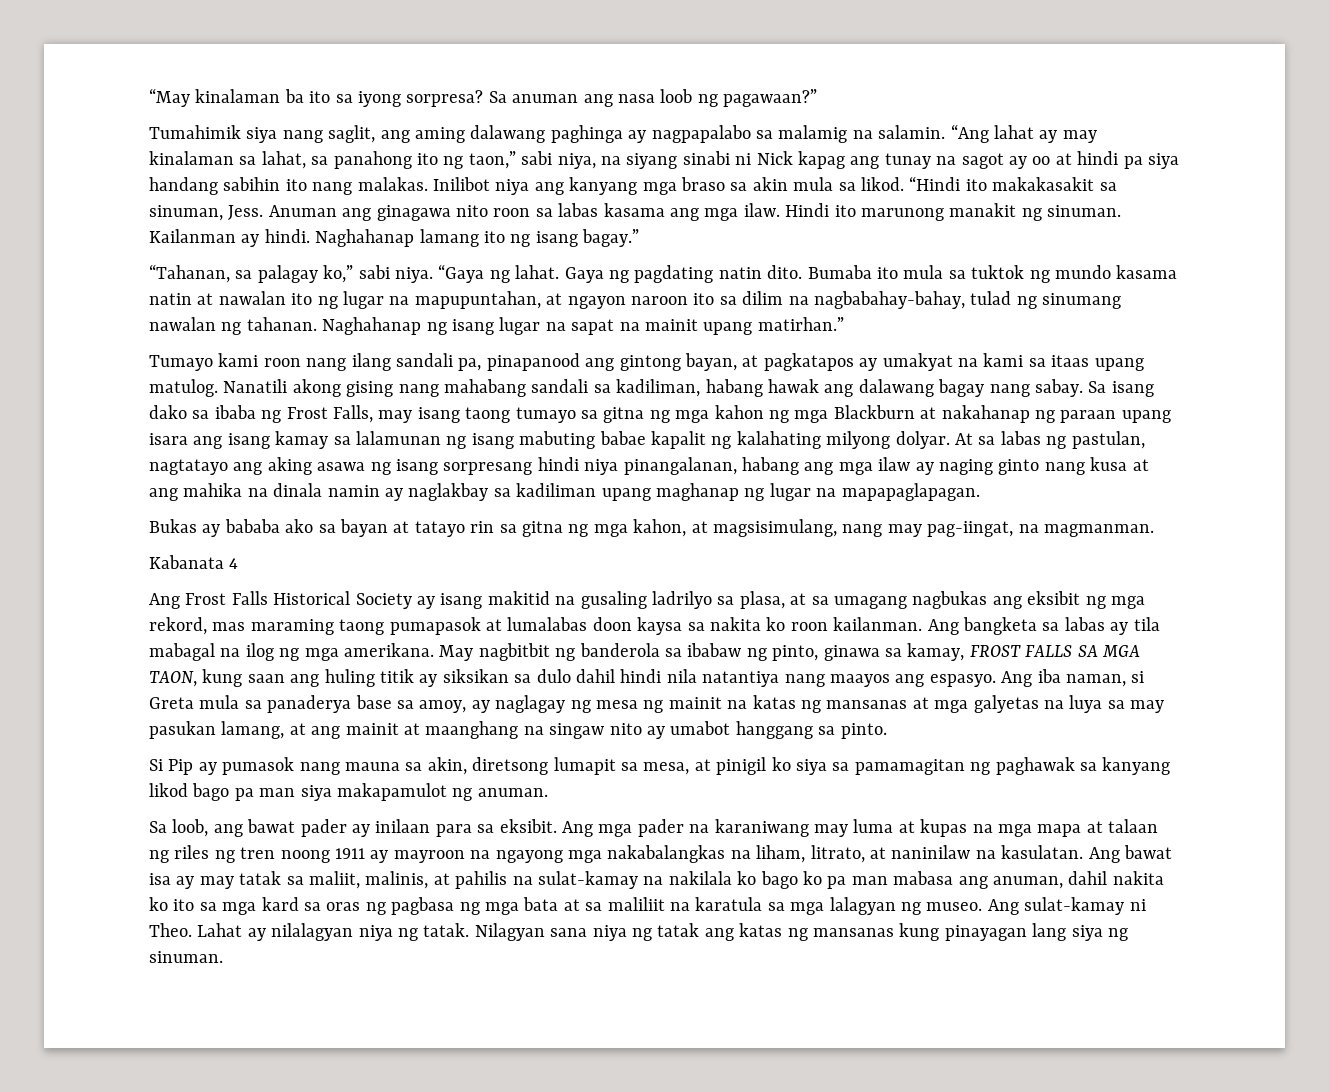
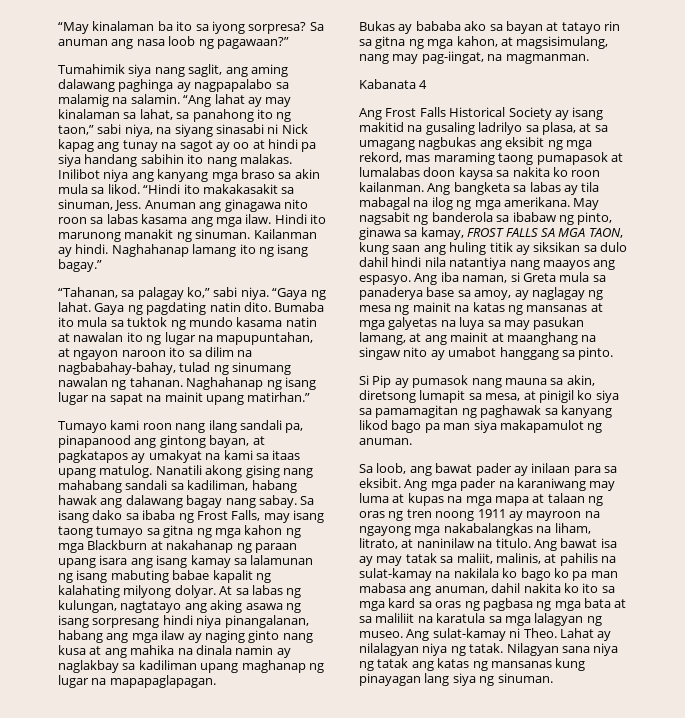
[682,151,730,165] sinabi -> [215,124,264,134] sinasabi
[1071,431,1145,449] pastulan, -> [58,600,117,613] kulungan,
[478,643,550,661] nagbitbit -> [359,212,410,225] nagsabit
[174,845,210,859] riles -> [359,511,385,518] oras
[1001,845,1084,859] kasulatan. -> [495,538,531,548] titulo.

